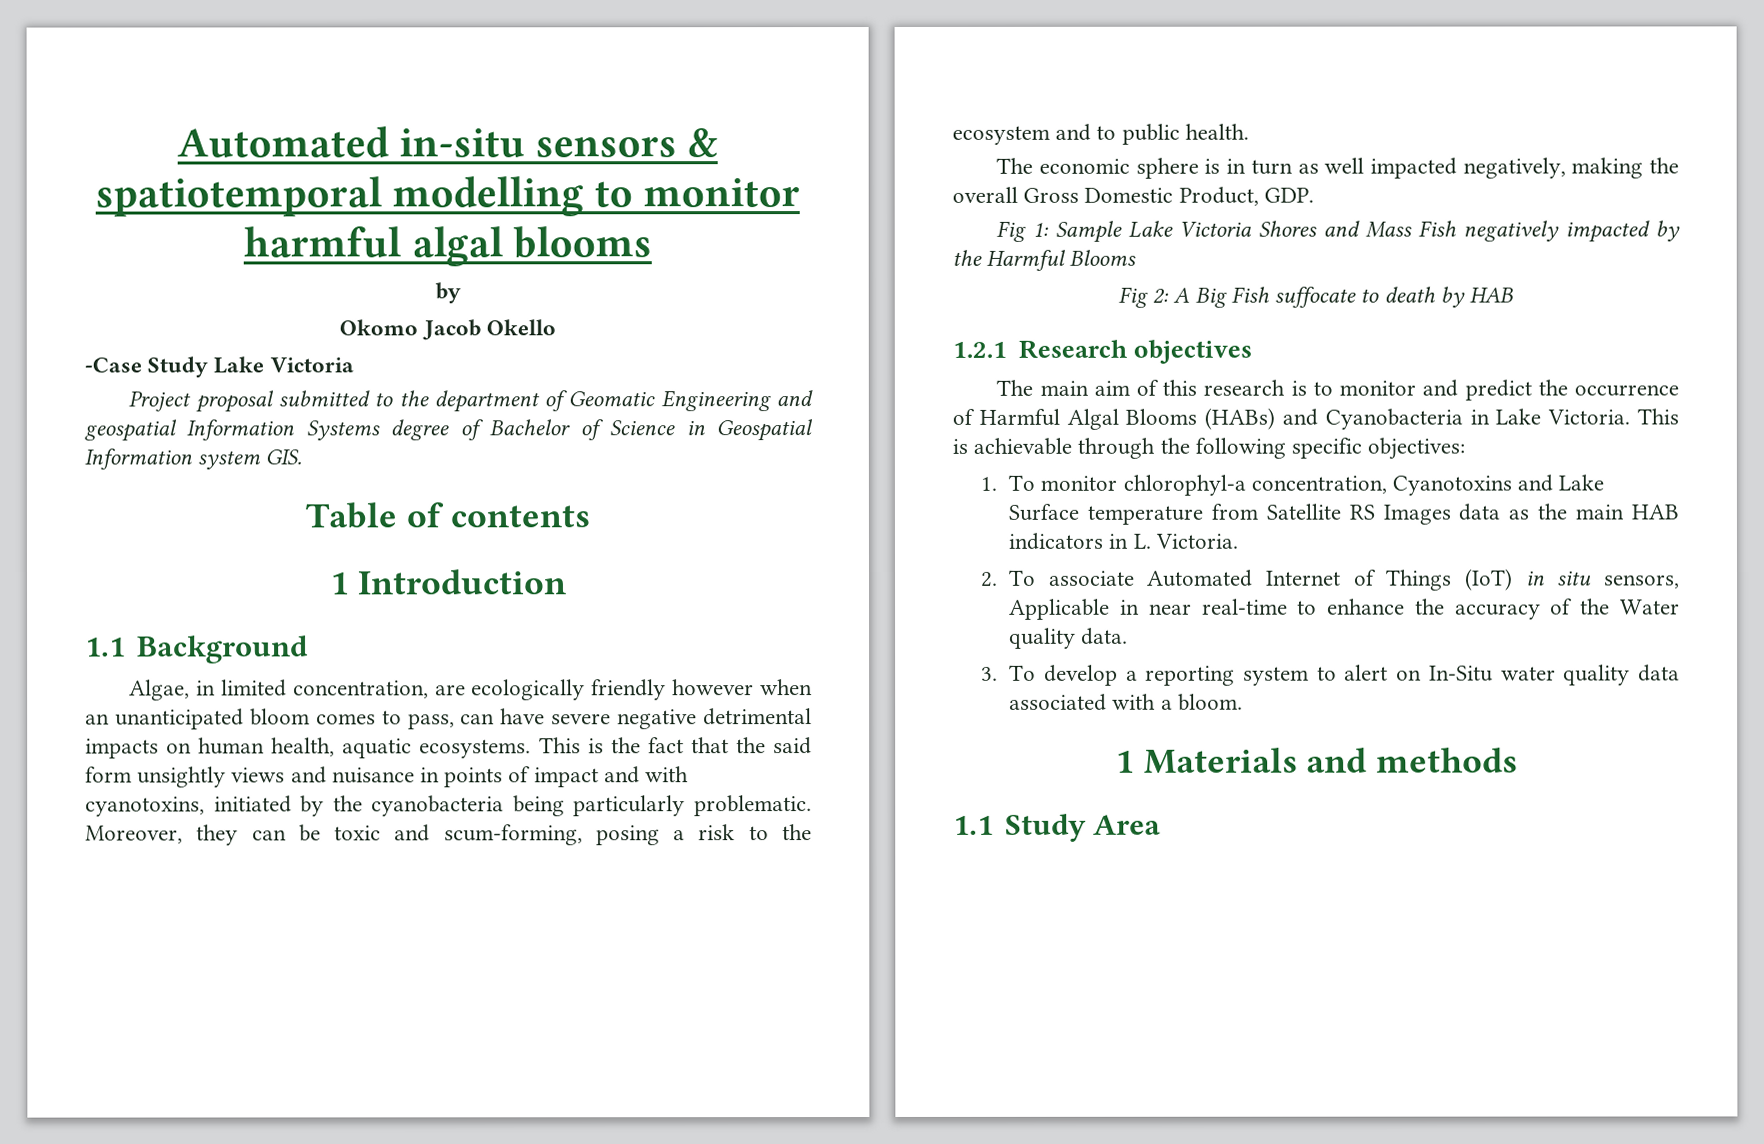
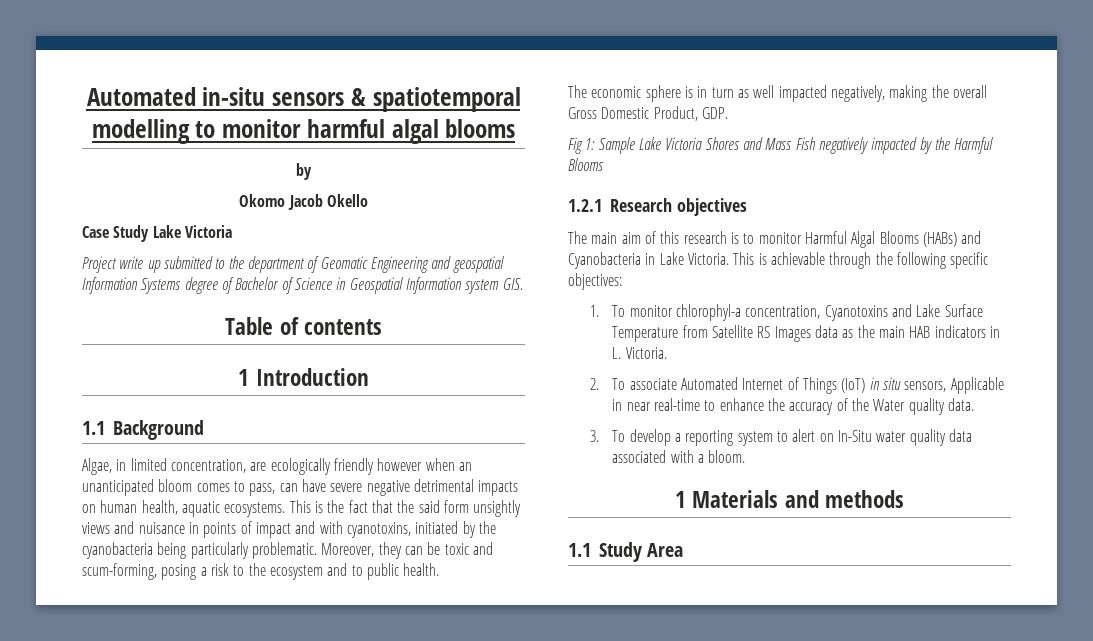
[84,357,142,373] -Case -> [82,226,109,238] Case
[194,390,274,413] proposal -> [119,256,161,273] write up
[1118,286,1513,308] // Fig 2: A Big Fish suffocate to death by HAB -> (604, 164) none
[1422,379,1679,401] [952,408,975,425] and predict the occurrence of -> (802, 238) none
[1087,505,1204,525] temperature -> [612,326,679,342] Temperature

